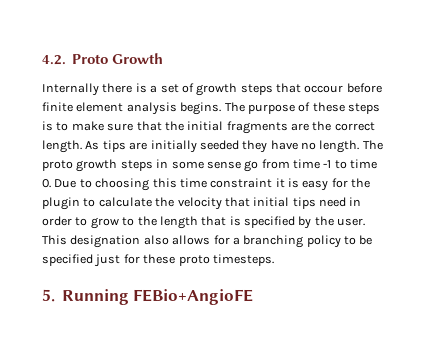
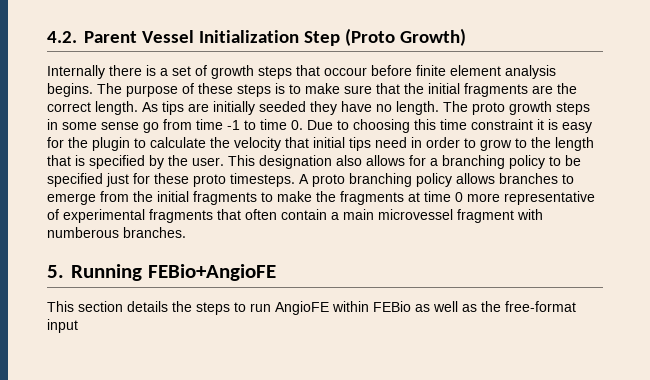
[72,53,164,64] Proto Growth -> [84,28,466,46] Parent Vessel Initialization Step (Proto Growth)
[42,289,254,305] // 5. Running FEBio+AngioFE -> [299,173,574,187] [47,191,595,205] [47,209,543,223] [47,227,186,238] [47,264,276,281] [47,301,576,315] [47,319,78,333] A proto branching policy allows branches to emerge from the initial fragments to make the fragments at time 0 more representative of experimental fragments that often contain a main microvessel fragment with numberous branches. // 5. Running FEBio+AngioFE // This section details the steps to run AngioFE within FEBio as well as the free-format input

